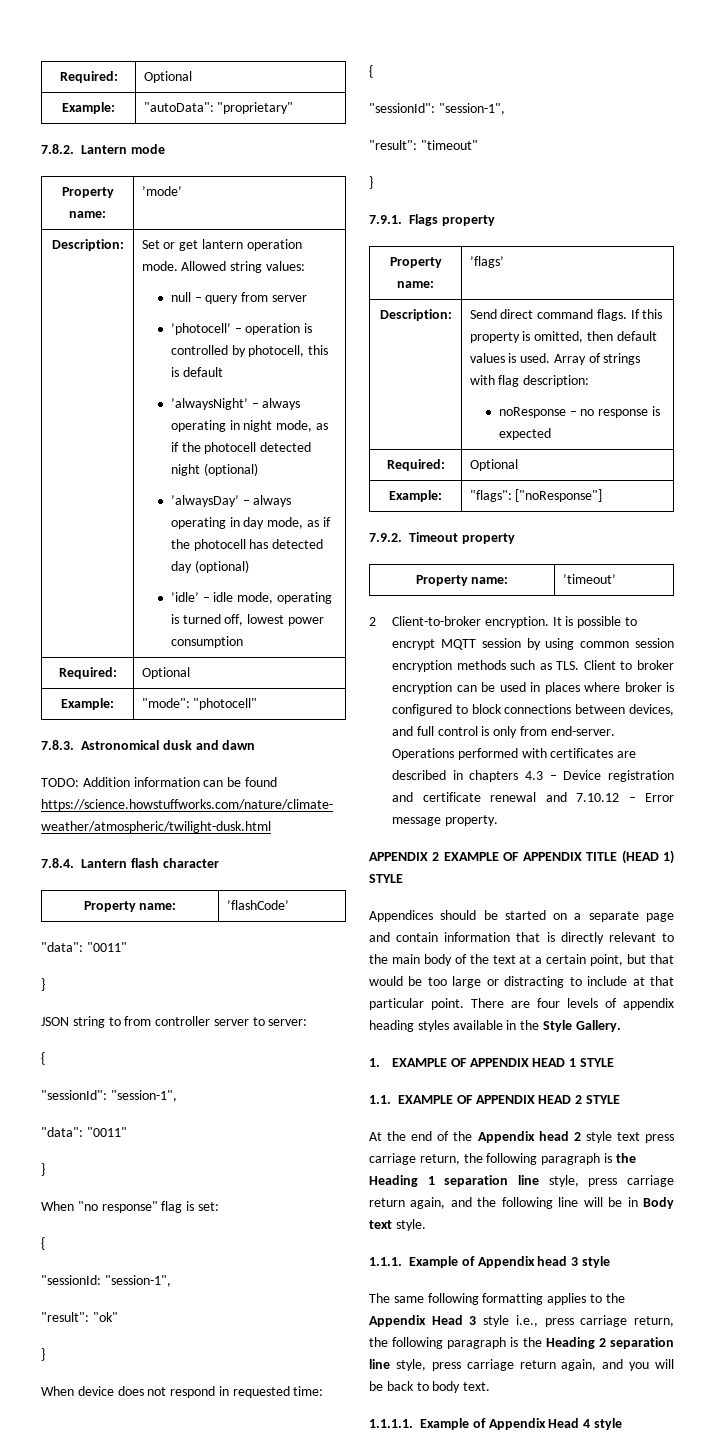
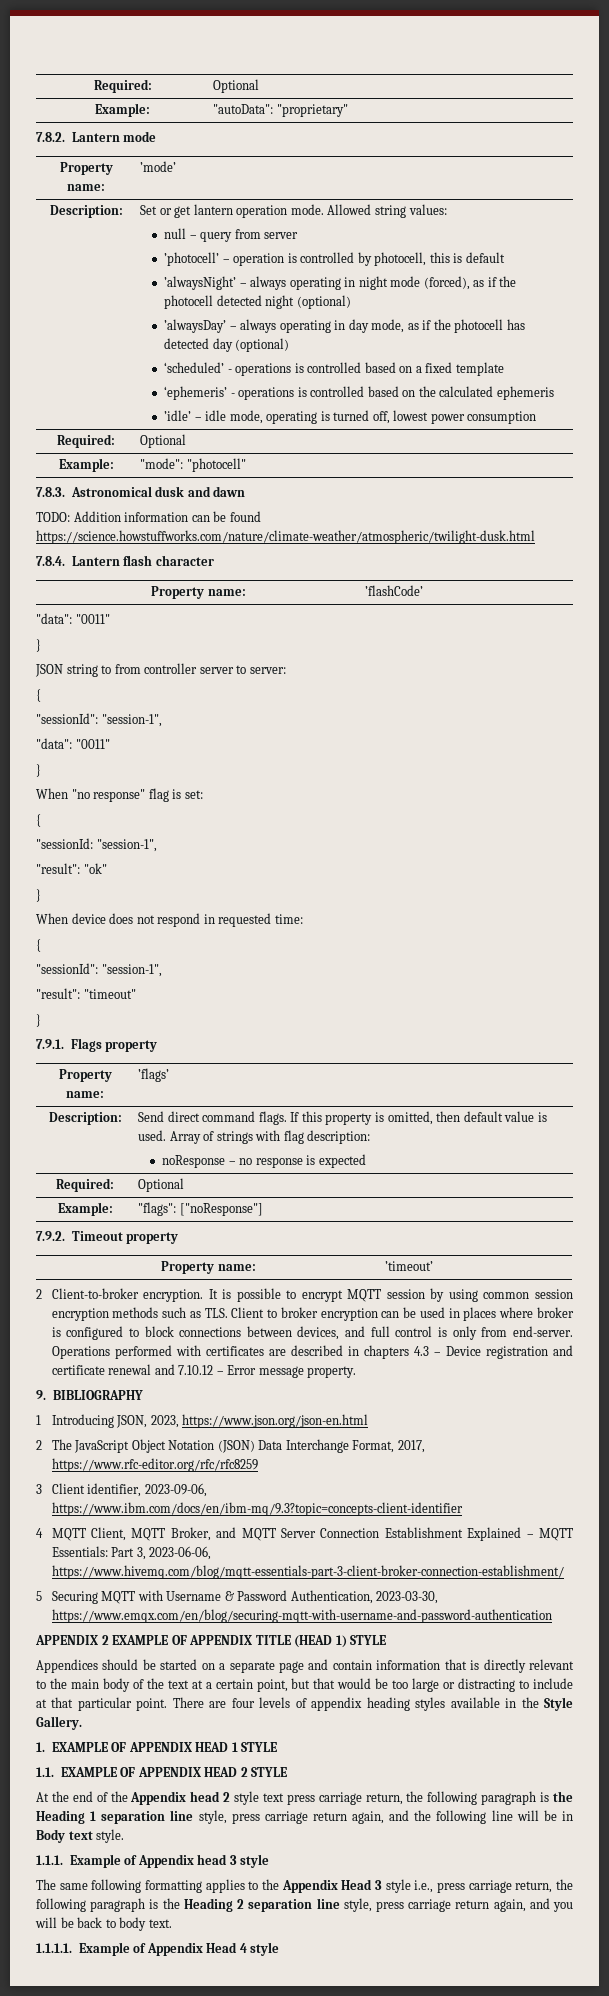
[276,420,313,432] mode, -> [390,276,470,290] mode (forced),
(249, 566) none -> [164,362,504,376] [164,386,554,400] // ‘scheduled’ - operations is controlled based on a fixed template // ‘ephemeris’ - operations is controlled based on the calculated ephemeris
[469,353,505,363] values -> [504,1111,535,1122] value
(498, 820) none -> [36,1390,143,1400] [36,1414,369,1428] [36,1439,425,1453] [51,1458,258,1472] [36,1483,207,1497] [51,1502,463,1516] [36,1527,573,1541] [51,1546,212,1560] [51,1565,564,1579] [36,1590,439,1604] [51,1609,552,1623] // 9. BIBLIOGRAPHY // 1 Introducing JSON, 2023, https://www.json.org/json-en.html // 2 The JavaScript Object Notation (JSON) Data Interchange Format, 2017, https://www.rfc-editor.org/rfc/rfc8259 // 3 Client identifier, 2023-09-06, https://www.ibm.com/docs/en/ibm-mq/9.3?topic=concepts-client-identifier // 4 MQTT Client, MQTT Broker, and MQTT Server Connection Establishment Explained – MQTT Essentials: Part 3, 2023-06-06, https://www.hivemq.com/blog/mqtt-essentials-part-3-client-broker-connection-establishment/ // 5 Securing MQTT with Username & Password Authentication, 2023-03-30, https://www.emqx.com/en/blog/securing-mqtt-with-username-and-password-authentication

